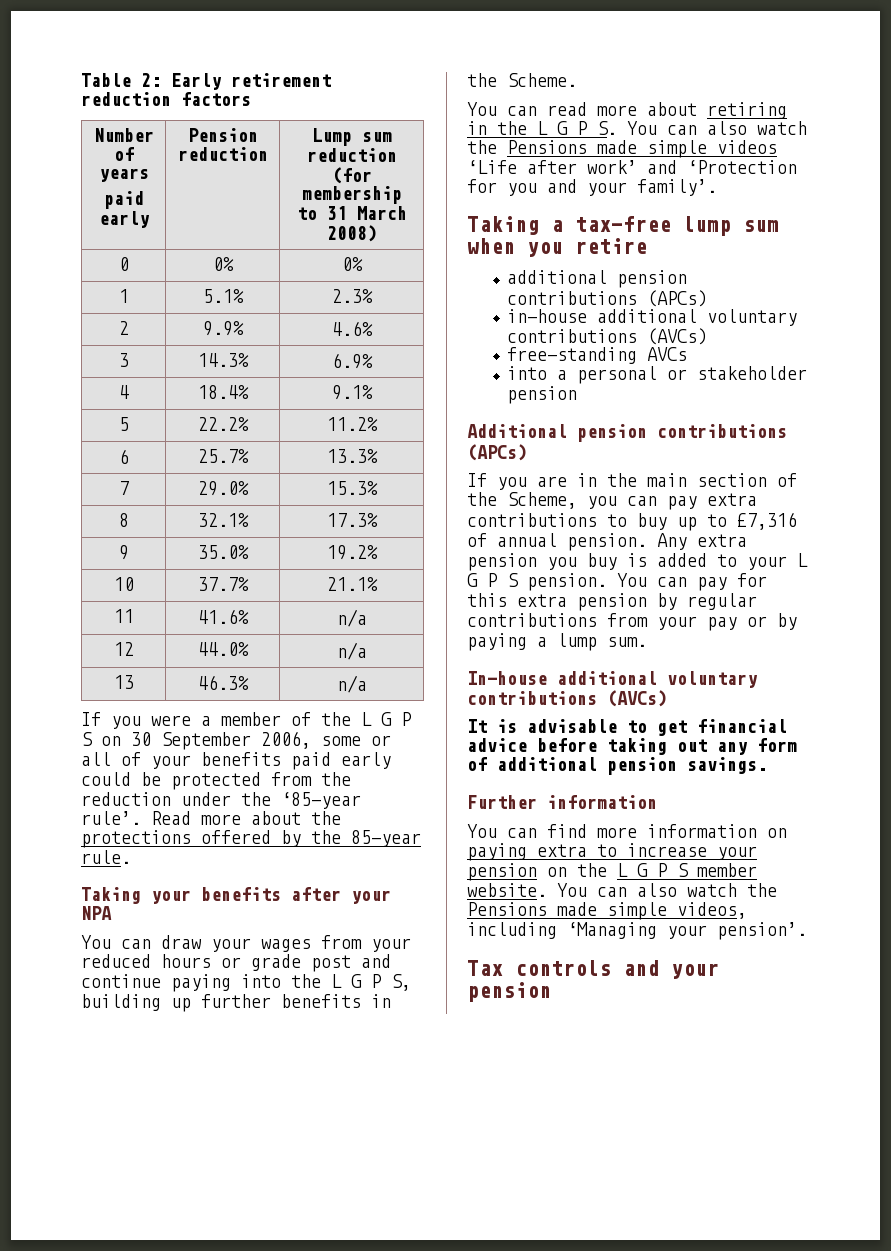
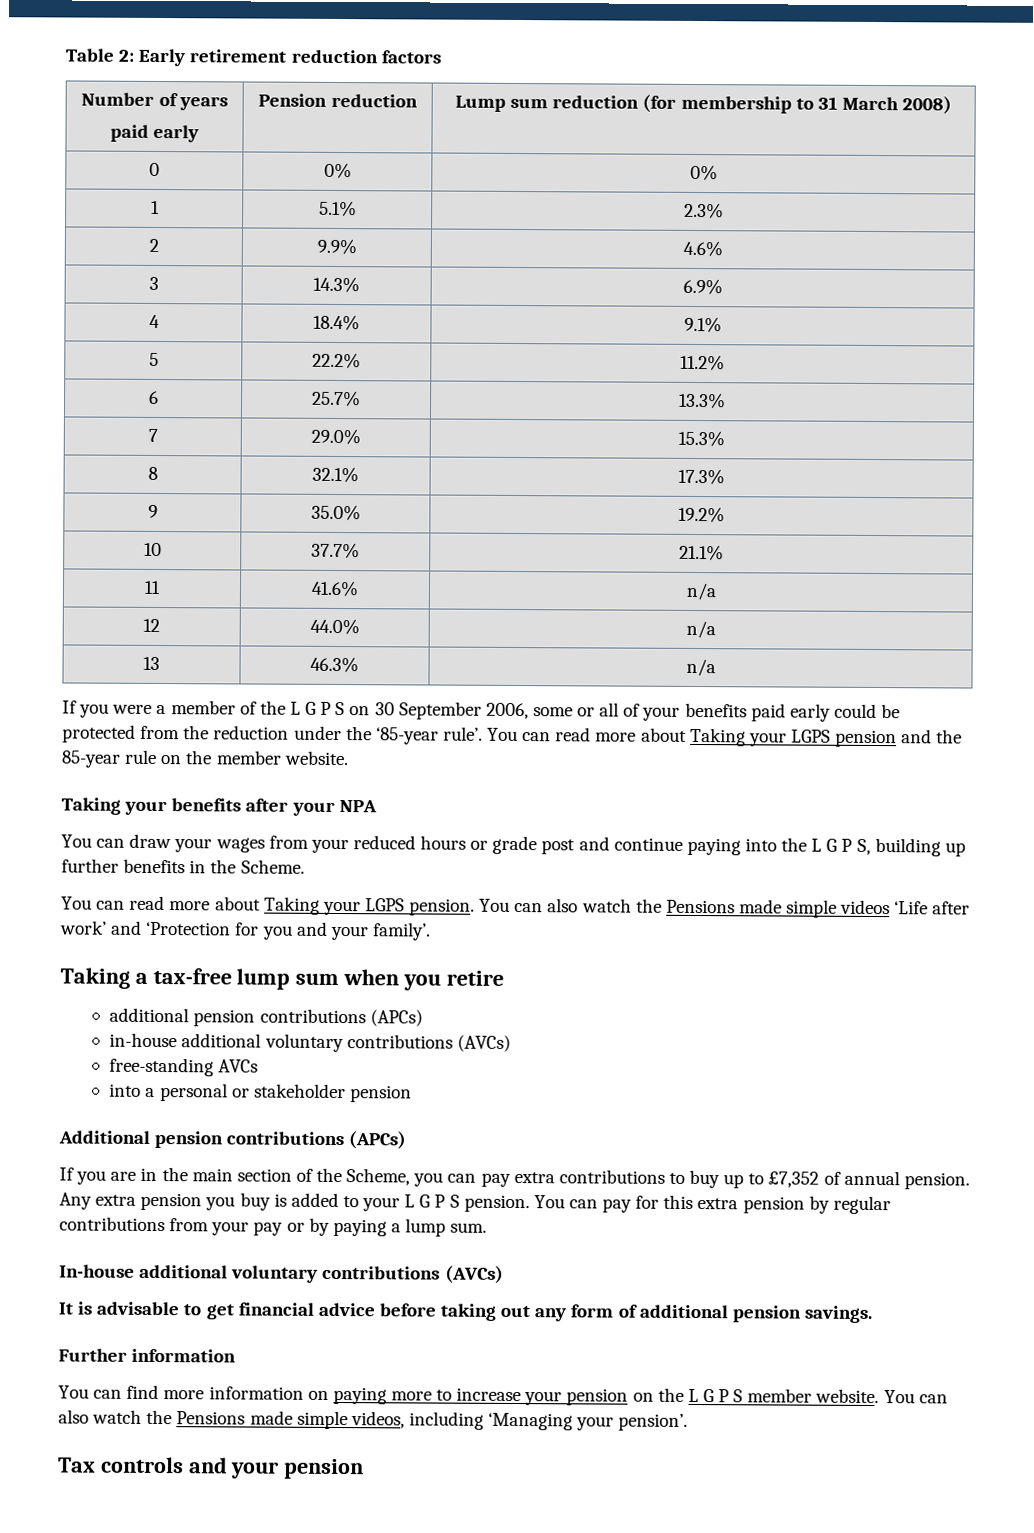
[151,811,341,825] [81,830,421,848] [81,850,131,864] Read more about the protections offered by the 85-year rule. -> [487,727,963,748] [61,749,349,768] You can read more about Taking your LGPS pension and the 85-year rule on the member website.
[707,102,787,119] [467,121,617,135] retiring in the L G P S. -> [263,896,476,916] Taking your LGPS pension.
[737,512,797,530] £7,316 -> [768,1171,820,1188] £7,352
[537,844,587,857] extra -> [390,1391,432,1401] more

